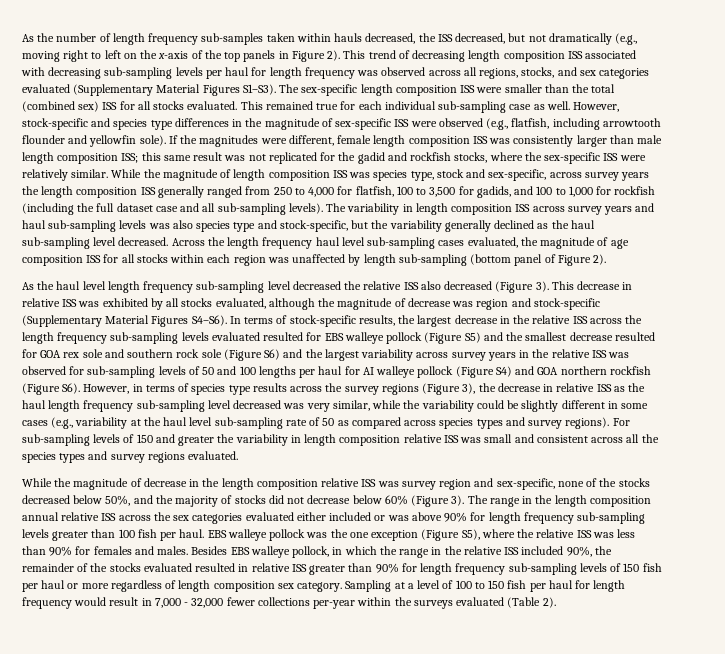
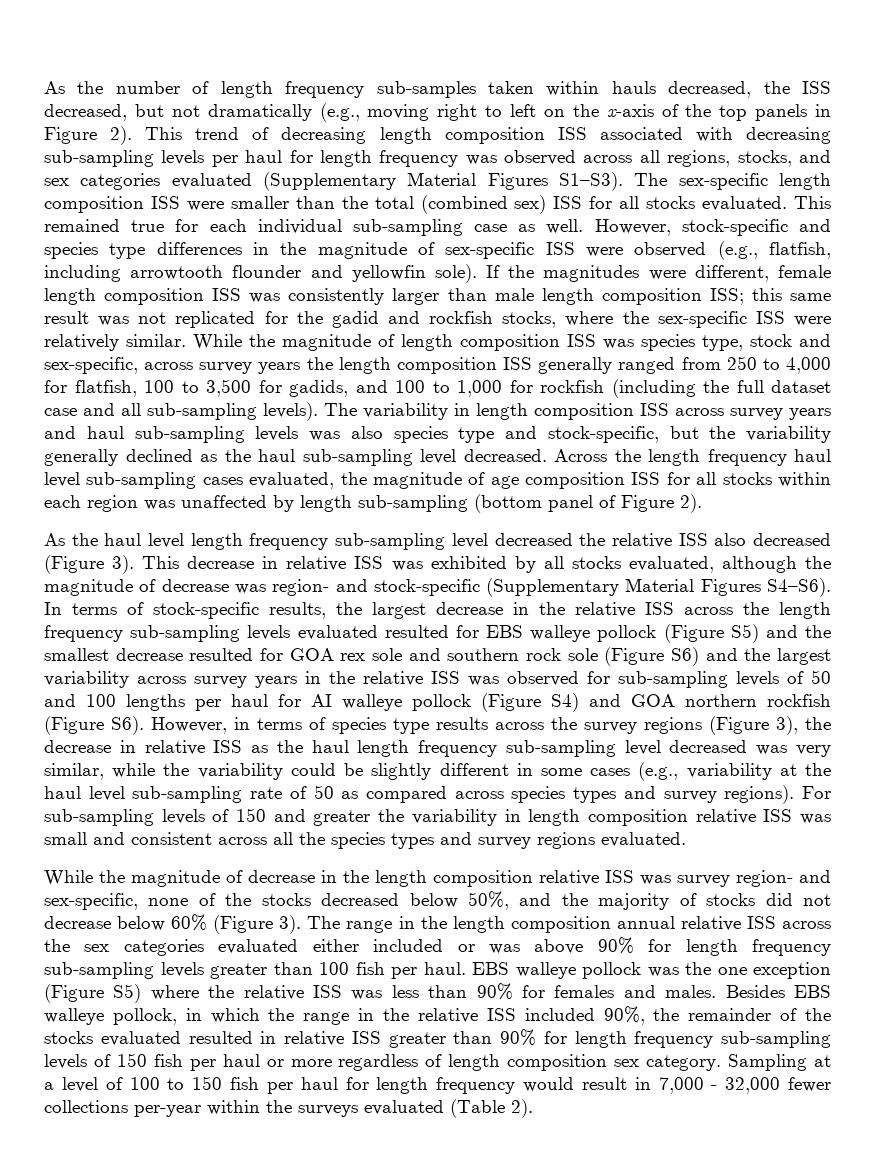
[476,299,509,310] region -> [272,579,330,596] region-
[439,479,472,490] region -> [736,870,793,887] region-
[461,529,480,540] S5), -> [113,984,142,1003] S5)

